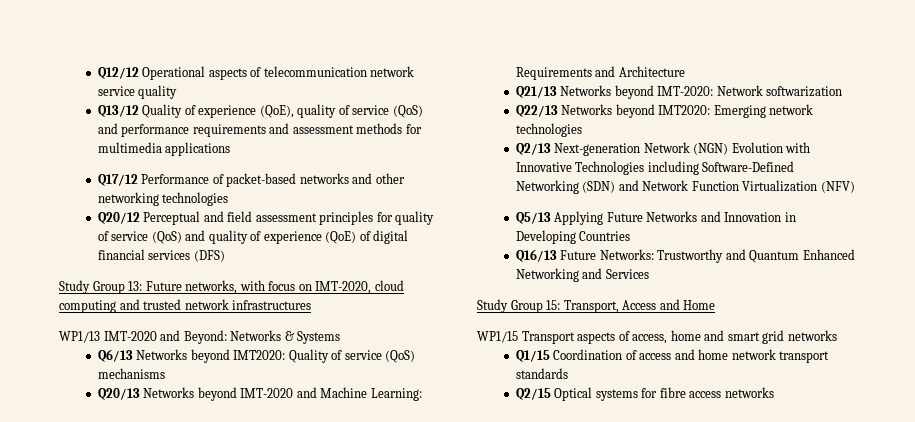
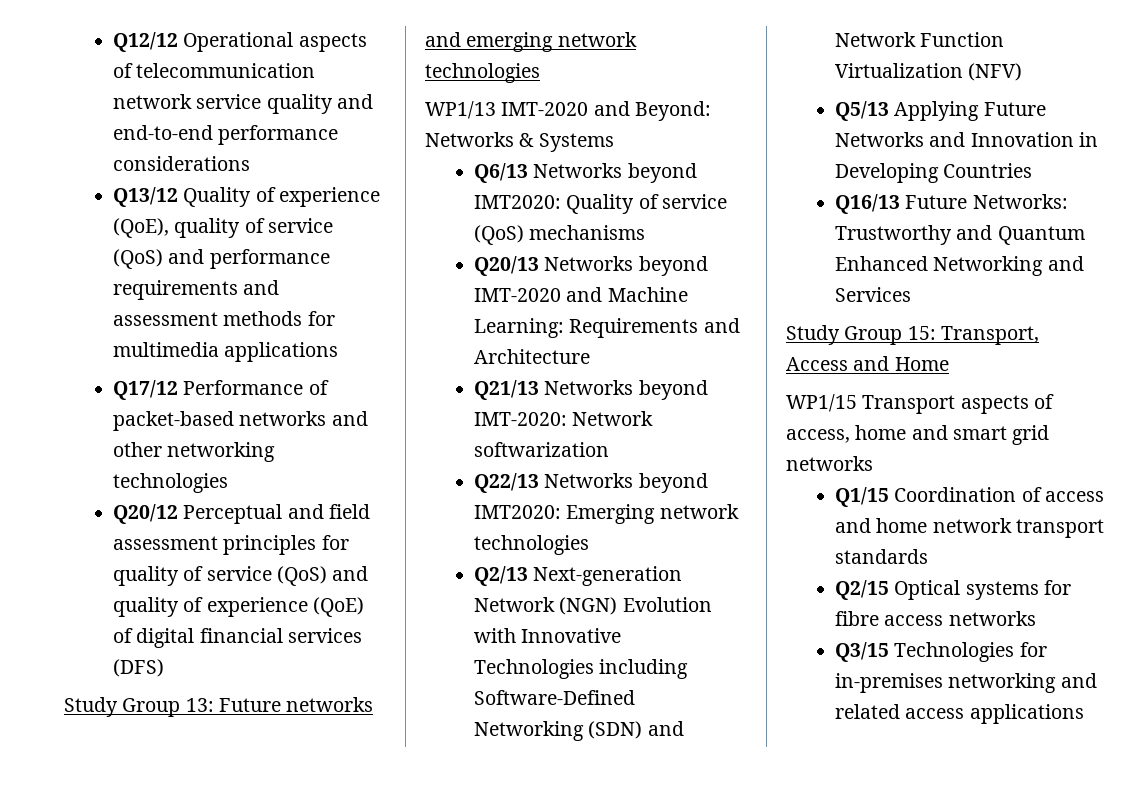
(178, 92) none -> [336,94,373,109] [113,125,339,145] [113,156,251,171] and end-to-end performance considerations
[185,280,404,294] [59,299,312,313] networks, with focus on IMT-2020, cloud computing and trusted network infrastructures -> [286,697,374,712] [425,32,637,52] [425,63,540,83] networks and emerging network technologies
(774, 392) none -> [835,642,1047,662] [835,673,1097,693] [835,704,1084,724] // Q3/15 Technologies for in-premises networking and related access applications

